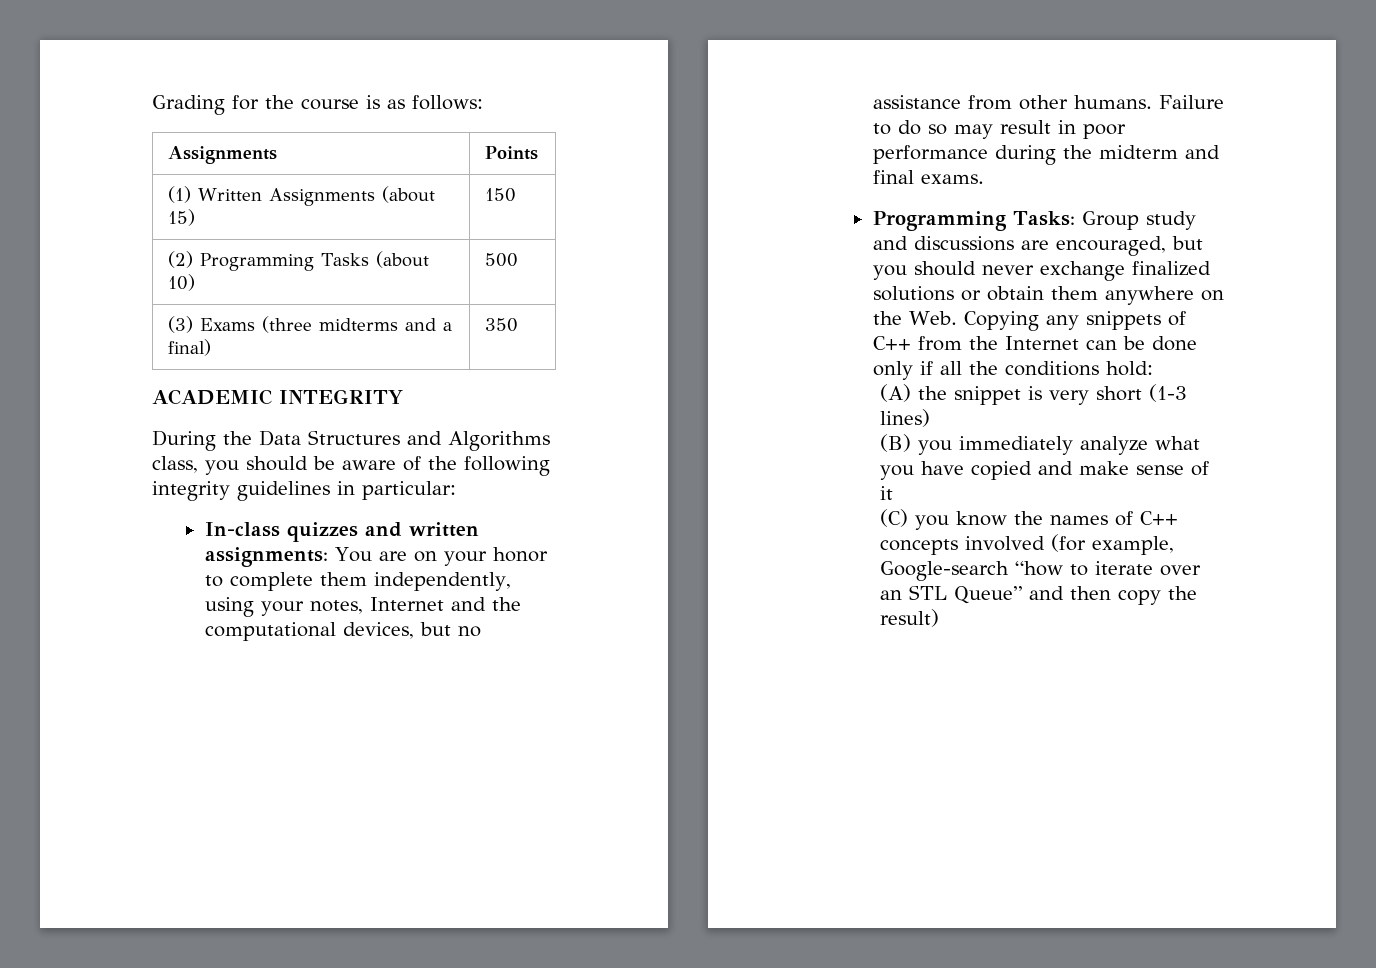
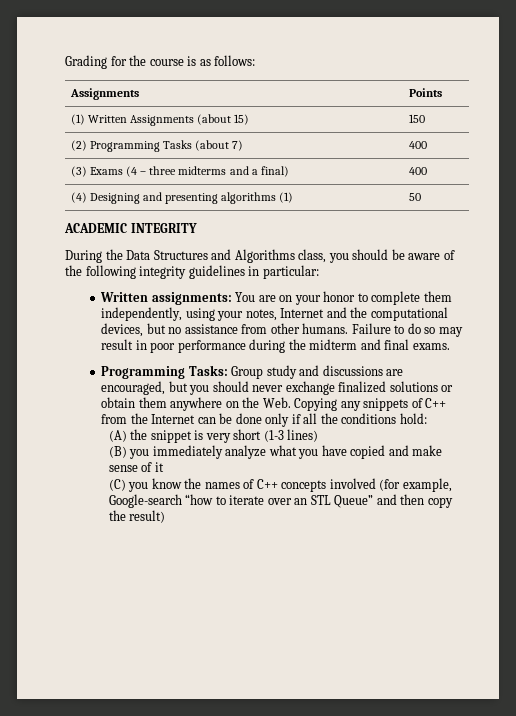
[167,274,195,291] [484,253,518,267] 10) | 500 -> [232,140,244,151] [408,141,427,149] 7) | 400
[261,316,312,333] (three -> [126,166,177,177] (4 – three
[484,318,518,332] 350 -> [408,167,427,175] [70,192,294,204] [408,193,421,201] 400 // (4) Designing and presenting algorithms (1) | 50
[204,522,479,542] In-class quizzes and written -> [100,292,149,302] Written

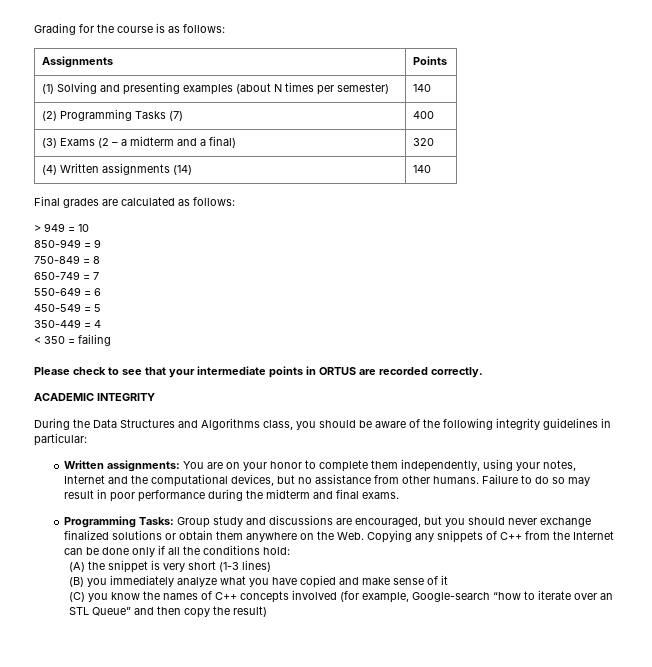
[88,114,250,126] [408,114,425,123] Written Assignments (about 15) | 150 -> [56,82,389,95] [412,84,431,92] Solving and presenting examples (about N times per semester) | 140
[195,140,244,151] (about 7) -> [168,111,183,121] (7)
[126,166,227,177] (4 – three midterms -> [97,136,174,148] (2 – a midterm
[408,167,427,175] 400 -> [412,138,434,146] 320
[90,192,294,204] [408,193,421,201] Designing and presenting algorithms (1) | 50 -> [59,163,192,175] [412,165,431,173] [34,196,235,208] [34,223,89,232] [34,239,101,248] [34,255,100,264] [34,271,99,280] [34,287,101,296] [34,303,101,312] [34,319,101,328] [34,334,111,346] [34,366,483,378] Written assignments (14) | 140 // Final grades are calculated as follows: // > 949 = 10 // 850-949 = 9 // 750-849 = 8 // 650-749 = 7 // 550-649 = 6 // 450-549 = 5 // 350-449 = 4 // < 350 = failing // Please check to see that your intermediate points in ORTUS are recorded correctly.

